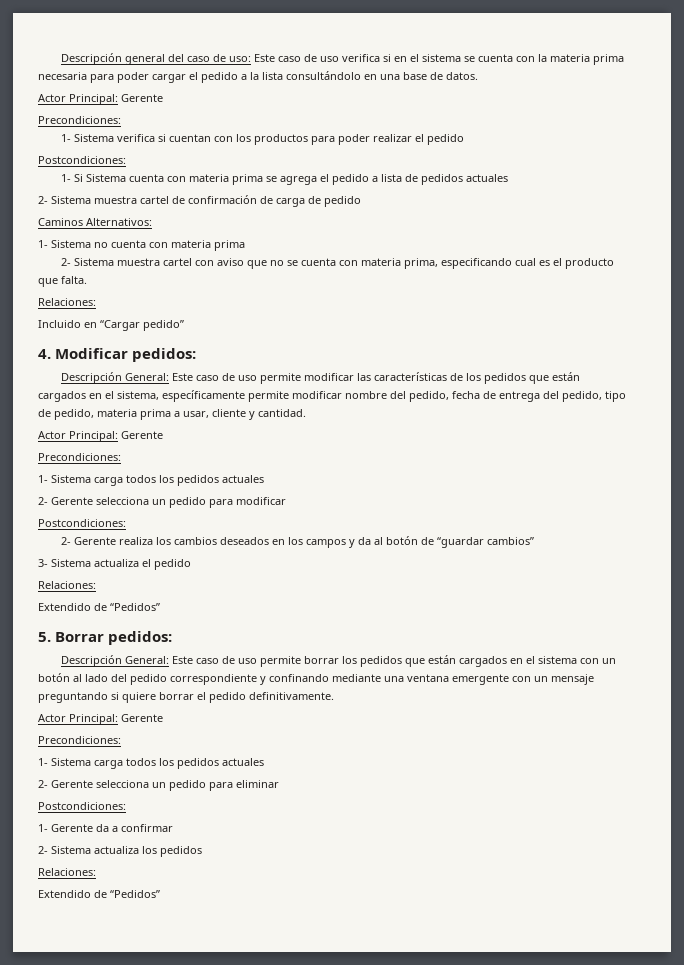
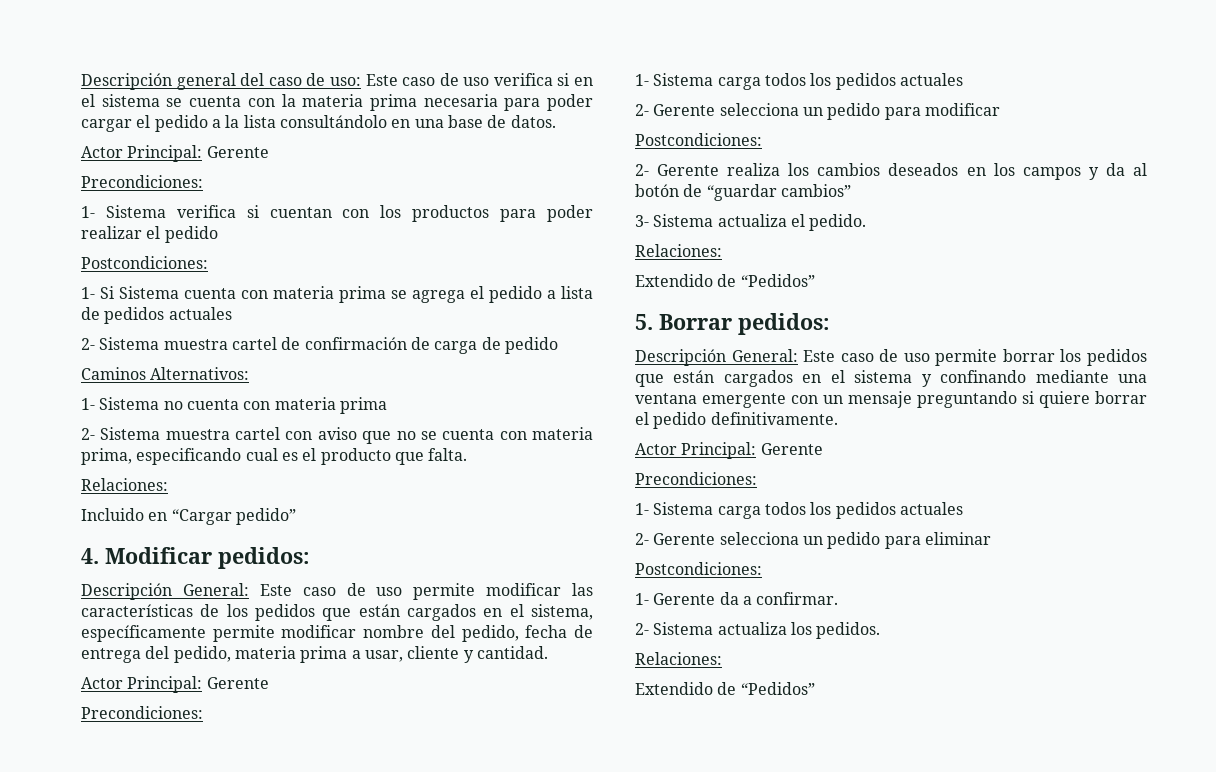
[605,391,626,402] [38,409,94,420] tipo de pedido, -> (231, 654) none
[154,559,191,570] pedido -> [809,214,867,231] pedido.
[580,658,617,664] [38,673,257,685] con un botón al lado del pedido correspondiente -> (913, 376) none
[121,824,173,832] confirmar -> [756,592,839,605] confirmar.
[160,846,202,857] pedidos -> [816,622,881,639] pedidos.

